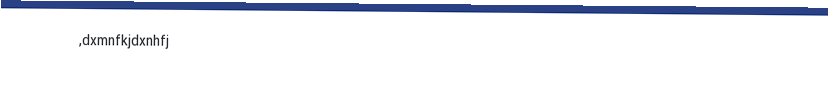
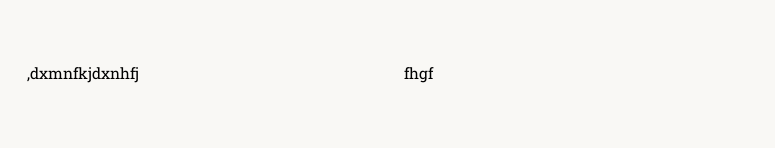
(170, 41) none -> [404,67,434,83] // fhgf

